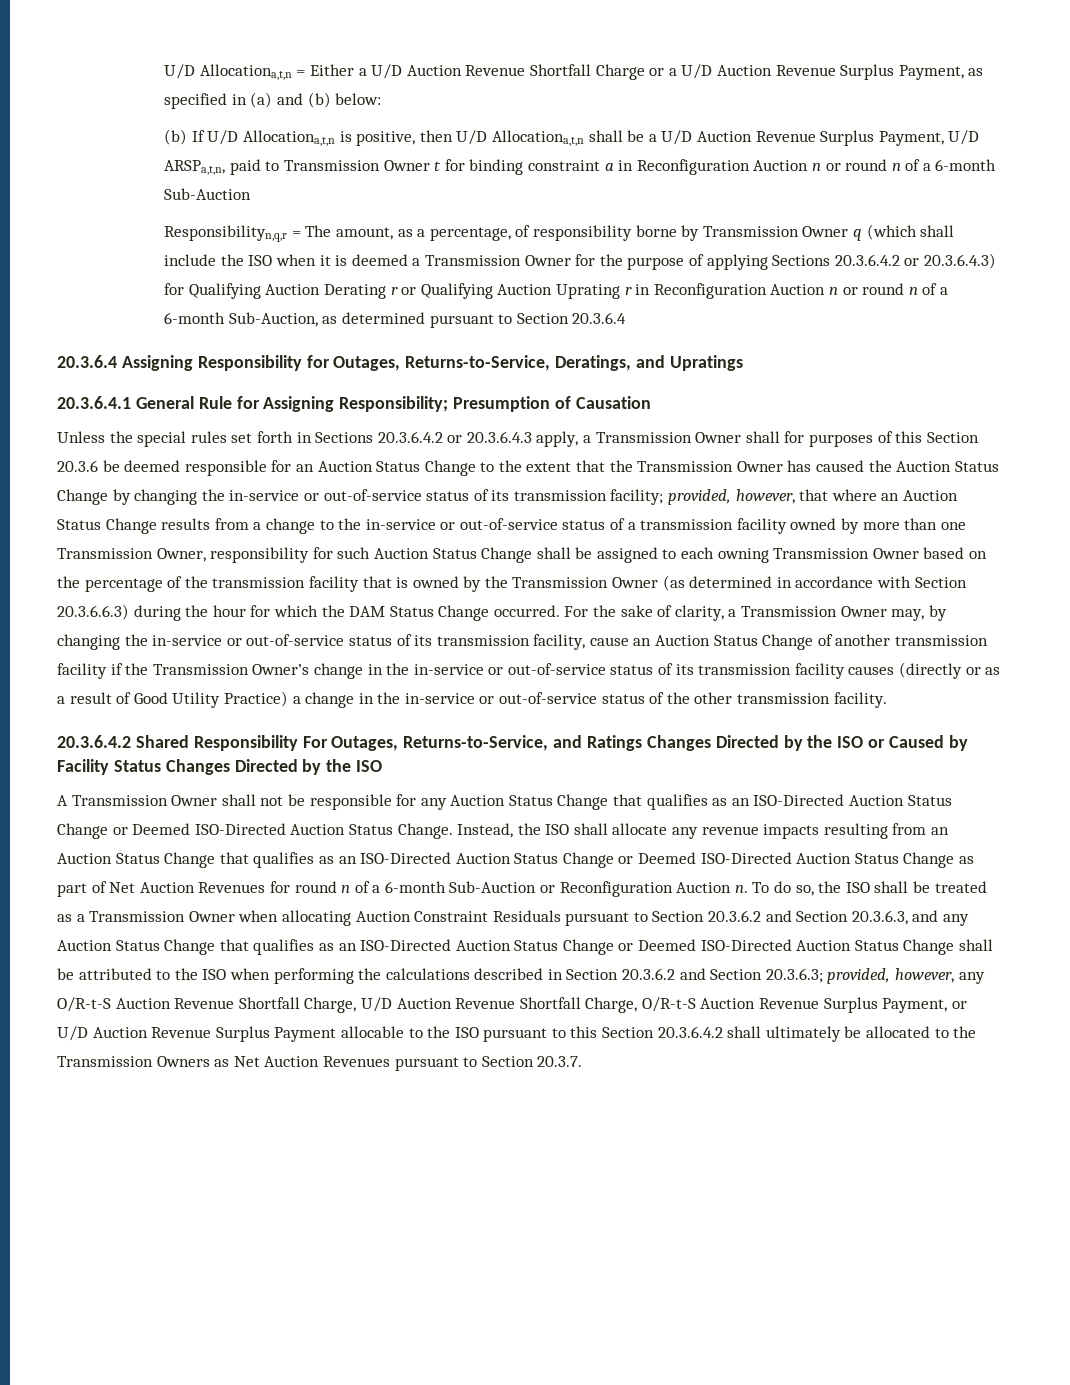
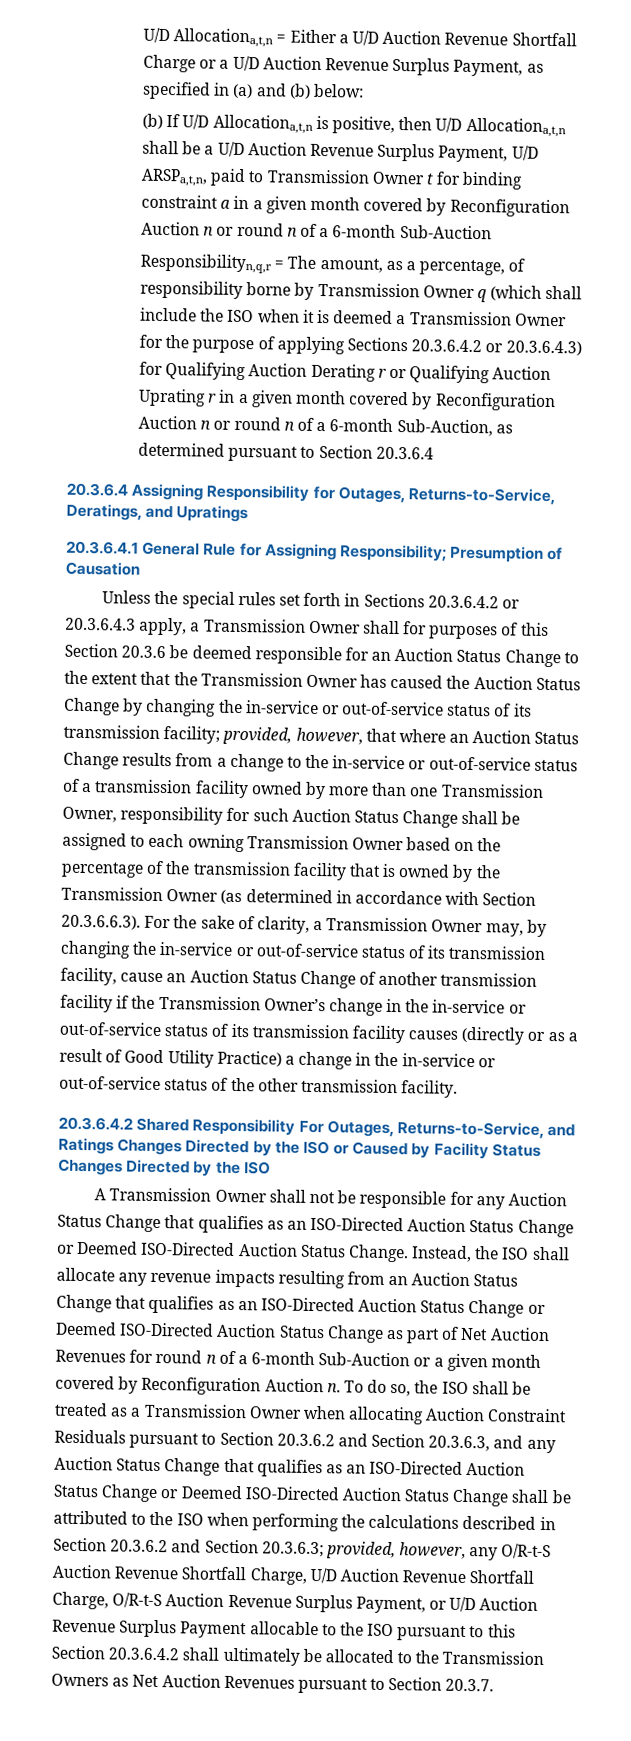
(634, 165) none -> [252,196,447,216] a given month covered by
(651, 289) none -> [238,390,433,410] a given month covered by
[57,604,560,621] 20.3.6.6.3) during the hour for which the DAM Status Change occurred. -> [61,914,141,930] 20.3.6.6.3).
(556, 889) none -> [433,1353,542,1372] [55,1375,139,1394] a given month covered by

